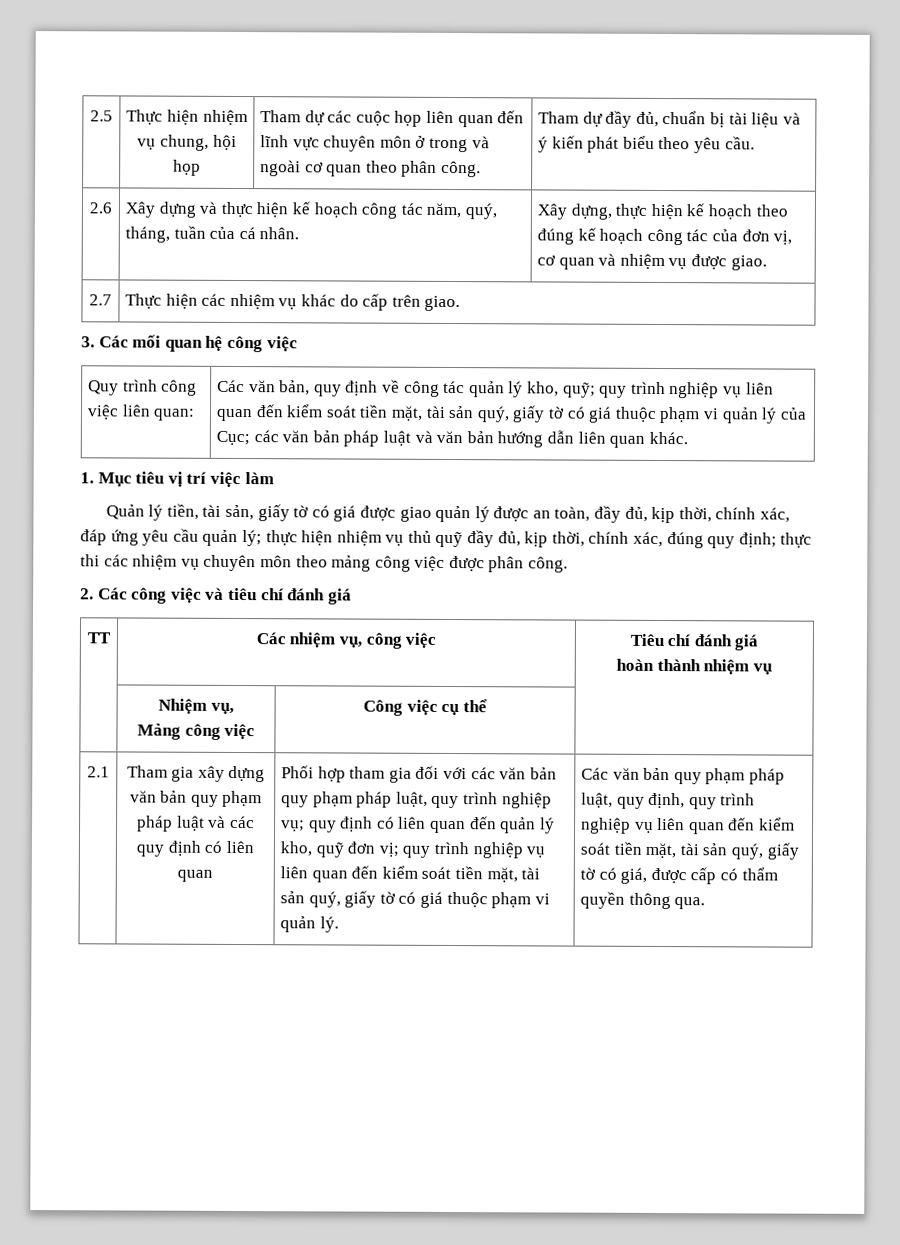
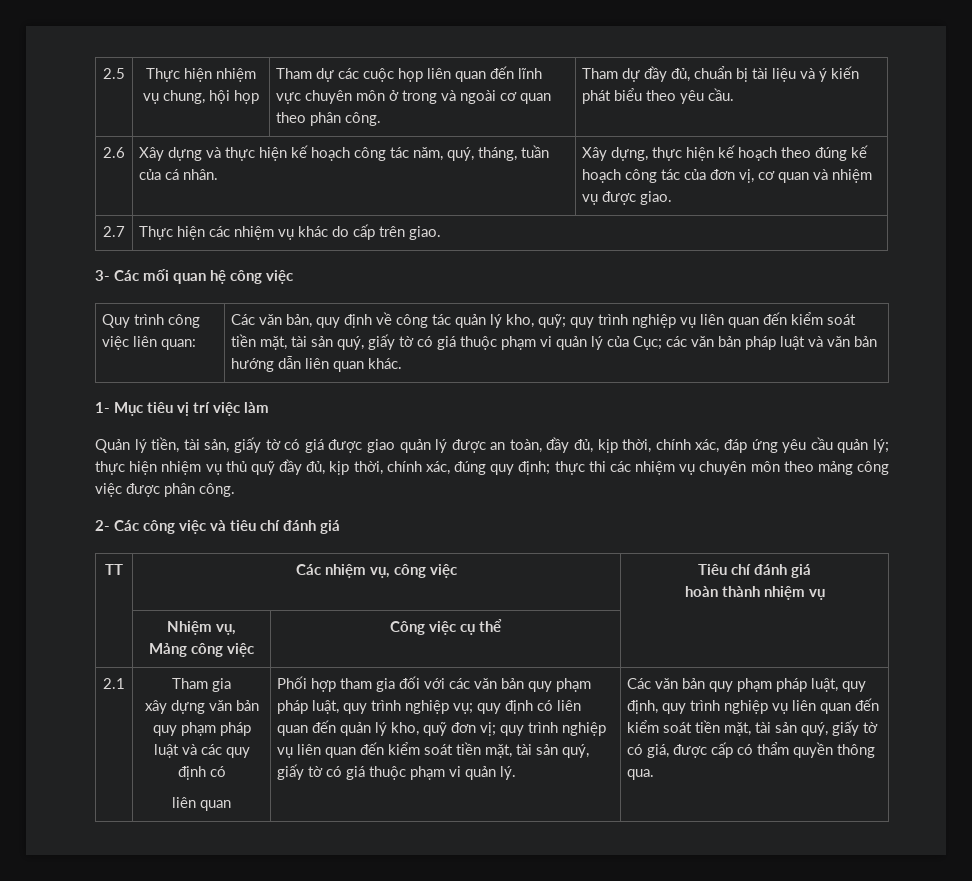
[81,336,95,348] 3. -> [95,270,110,281] 3-
[80,472,94,484] 1. -> [95,402,110,413] 1-
[80,588,94,600] 2. -> [95,520,110,531] 2-
(195, 774) none -> (231, 685) //
(223, 846) none -> (226, 771) //

